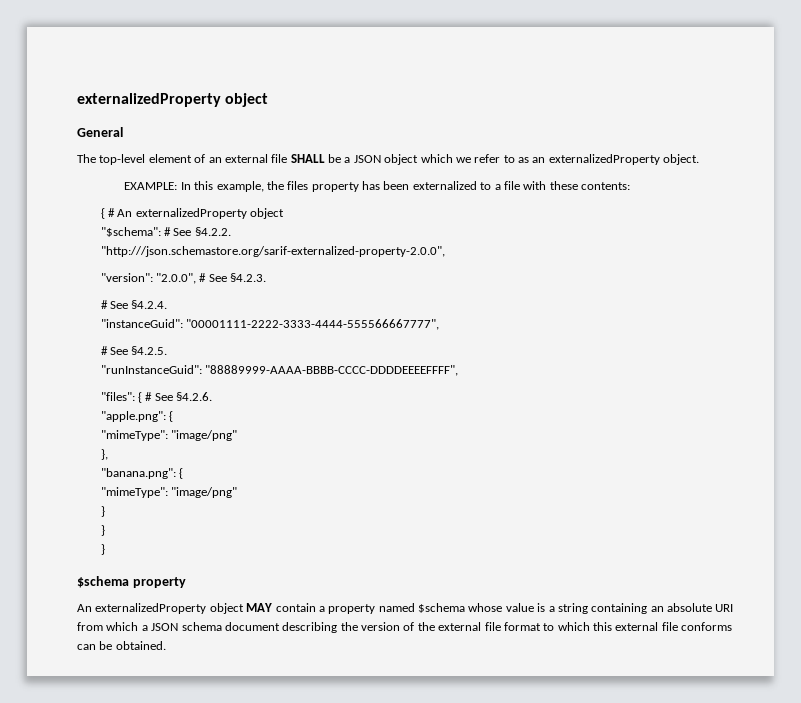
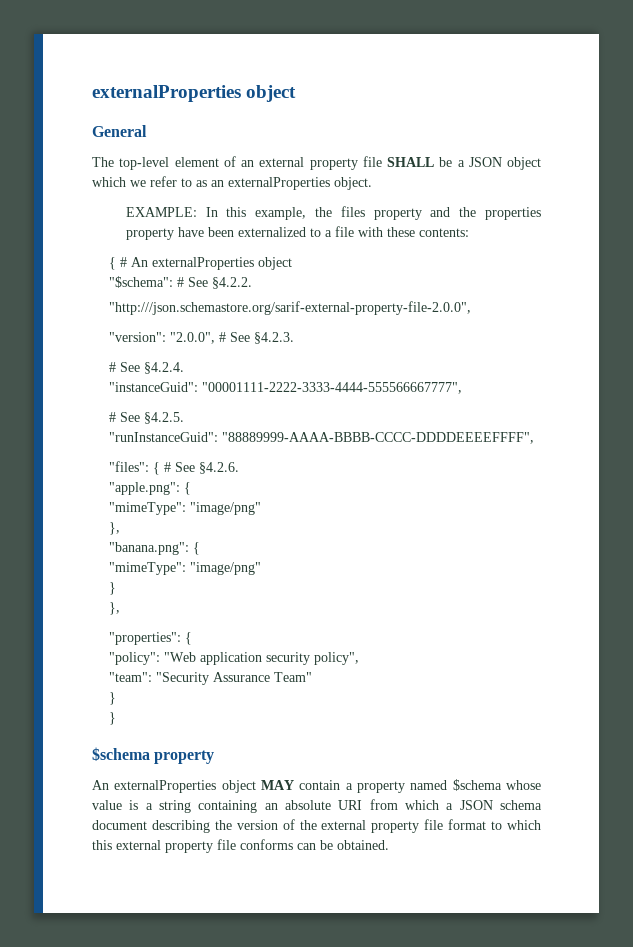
[77,93,221,107] externalizedProperty -> [92,85,241,102] externalProperties
(268, 158) none -> [309,158,358,170] property
[548,154,660,165] externalizedProperty -> [228,177,330,190] externalProperties
[362,181,381,190] has -> [430,207,541,220] [125,227,204,240] and the properties property have
[135,208,247,219] externalizedProperty -> [151,257,254,270] externalProperties
[100,246,445,257] "http:///json.schemastore.org/sarif-externalized-property-2.0.0", -> [108,301,471,315] "http:///json.schemastore.org/sarif-external-property-file-2.0.0",
(105, 511) none -> [108,602,120,615] [108,632,192,645] [108,652,359,665] [108,672,312,685] // }, // "properties": { // "policy": "Web application security policy", // "team": "Security Assurance Team"
[95,603,207,614] externalizedProperty -> [114,780,217,793] externalProperties
(482, 626) none -> [371,821,420,833] property
(659, 626) none -> [165,841,213,853] property

